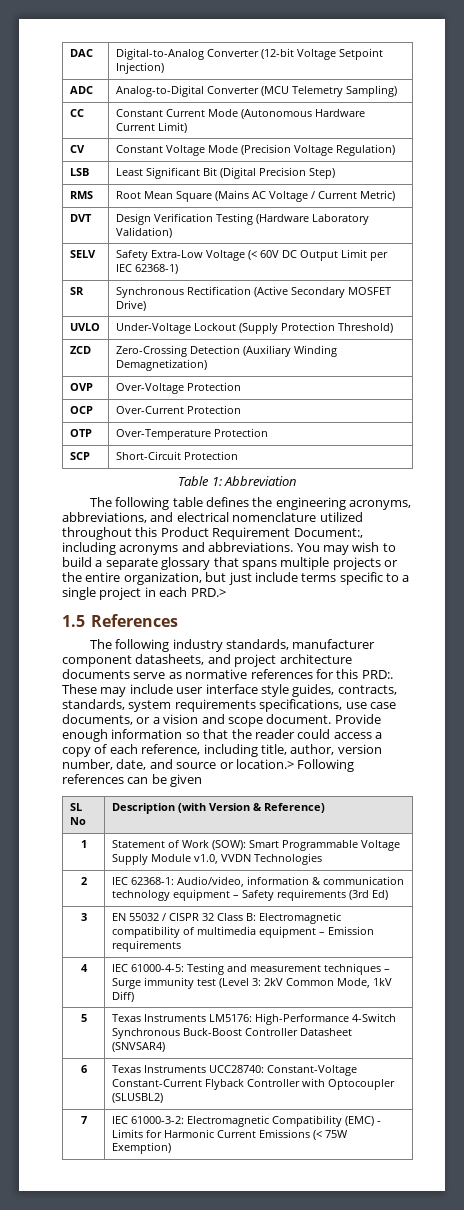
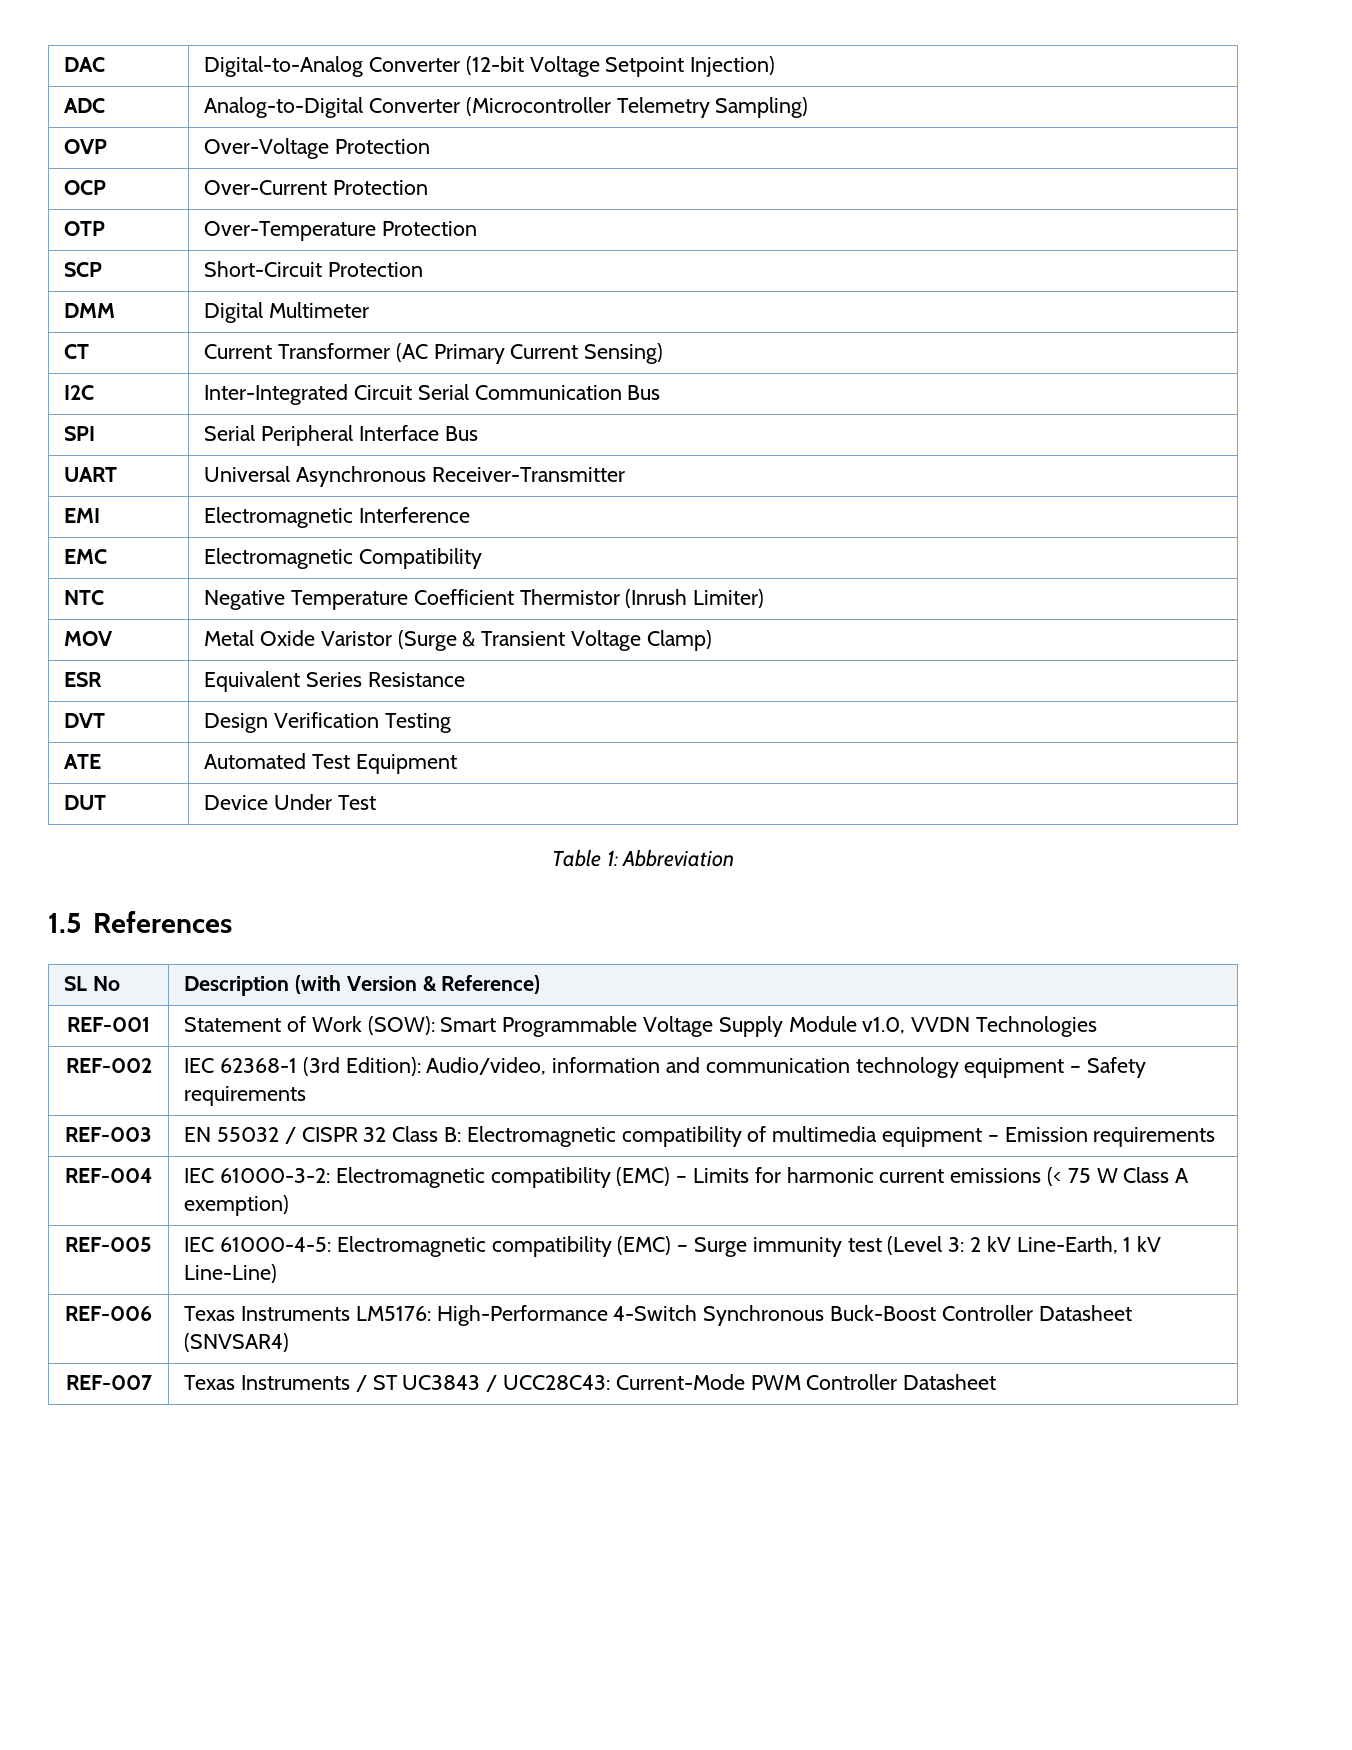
[260,86,289,96] (MCU -> [465,97,611,116] (Microcontroller
[69,109,84,117] [115,109,365,119] [115,122,187,133] [69,145,85,153] [115,144,395,156] [69,168,89,176] [115,167,335,179] [69,191,93,199] [115,190,395,202] [69,214,92,222] [115,213,369,225] [115,227,172,238] [69,250,96,258] [115,249,388,261] [115,264,178,274] [69,287,84,295] [115,286,391,298] [115,300,146,311] [69,323,100,331] [115,322,393,334] [69,346,91,354] [115,345,337,357] [115,359,207,371] // CC | Constant Current Mode (Autonomous Hardware Current Limit) // CV | Constant Voltage Mode (Precision Voltage Regulation) // LSB | Least Significant Bit (Digital Precision Step) // RMS | Root Mean Square (Mains AC Voltage / Current Metric) // DVT | Design Verification Testing (Hardware Laboratory Validation) // SELV | Safety Extra-Low Voltage (< 60V DC Output Limit per IEC 62368-1) // SR | Synchronous Rectification (Active Secondary MOSFET Drive) // UVLO | Under-Voltage Lockout (Supply Protection Threshold) // ZCD | Zero-Crossing Detection (Auxiliary Winding Demagnetization) -> (809, 107) none
[178,476,297,486] [89,497,412,510] [62,512,363,523] [62,527,363,540] [62,542,396,555] [62,557,398,570] [62,572,410,585] [62,587,226,600] [62,614,179,627] [89,639,376,652] [62,654,352,667] [62,669,393,679] [62,684,397,697] [62,699,396,712] [62,714,381,727] [62,729,382,742] [62,744,382,757] [62,759,355,772] [62,774,203,787] // Table 1: Abbreviation // The following table defines the engineering acronyms, abbreviations, and electrical nomenclature utilized throughout this Product Requirement Document:, including acronyms and abbreviations. You may wish to build a separate glossary that spans multiple projects or the entire organization, but just include terms specific to a single project in each PRD.> // 1.5 References // The following industry standards, manufacturer component datasheets, and project architecture documents serve as normative references for this PRD:. These may include user interface style guides, contracts, standards, system requirements specifications, use case documents, or a vision and scope document. Provide enough information so that the reader could access a copy of each reference, including title, author, version number, date, and source or location.> Following references can be given -> [64,303,116,318] [204,302,369,323] [64,344,90,359] [204,343,664,364] [64,385,95,400] [204,384,661,405] [64,426,96,441] [204,425,478,446] [64,467,118,482] [204,466,625,487] [64,508,101,523] [204,507,470,528] [64,549,108,564] [204,548,482,569] [64,590,105,605] [204,589,765,610] [64,631,114,646] [204,630,712,651] [64,672,103,687] [204,671,465,692] [64,713,106,728] [204,712,451,733] [64,754,102,769] [204,753,457,774] [64,795,107,810] [204,794,376,810] [551,849,735,867] [48,911,232,933] // DMM | Digital Multimeter // CT | Current Transformer (AC Primary Current Sensing) // I2C | Inter-Integrated Circuit Serial Communication Bus // SPI | Serial Peripheral Interface Bus // UART | Universal Asynchronous Receiver-Transmitter // EMI | Electromagnetic Interference // EMC | Electromagnetic Compatibility // NTC | Negative Temperature Coefficient Thermistor (Inrush Limiter) // MOV | Metal Oxide Varistor (Surge & Transient Voltage Clamp) // ESR | Equivalent Series Resistance // DVT | Design Verification Testing // ATE | Automated Test Equipment // DUT | Device Under Test // Table 1: Abbreviation // 1.5 References
[80,840,87,848] 1 -> [67,1017,150,1032] REF-001
[80,877,87,885] [111,877,174,885] 2 | IEC 62368-1: -> [65,1058,152,1073] [184,1057,421,1076] REF-002 | IEC 62368-1 (3rd Edition):
[311,877,321,885] & -> [665,1057,700,1073] and
[348,890,388,900] [80,913,87,921] (3rd Ed) // 3 -> [65,1127,152,1142] // REF-003
[80,964,88,972] [111,963,381,975] 4 | IEC 61000-4-5: Testing and measurement techniques -> [65,1168,152,1183] [184,1167,1190,1188] [184,1195,290,1216] [65,1237,152,1252] [184,1236,672,1257] REF-004 | IEC 61000-3-2: Electromagnetic compatibility (EMC) – Limits for harmonic current emissions (< 75 W Class A exemption) // REF-005 | IEC 61000-4-5: Electromagnetic compatibility (EMC)
[263,978,392,988] [111,991,134,1002] [80,1014,87,1022] 2kV Common Mode, 1kV Diff) // 5 -> [969,1236,1162,1254] [184,1264,278,1283] [65,1306,152,1321] 2 kV Line-Earth, 1 kV Line-Line) // REF-006
[80,1065,87,1073] [111,1065,357,1076] [111,1078,395,1090] [111,1093,163,1103] [80,1116,87,1124] [111,1115,381,1127] [111,1129,348,1140] [111,1142,171,1154] 6 | Texas Instruments UCC28740: Constant-Voltage Constant-Current Flyback Controller with Optocoupler (SLUSBL2) // 7 | IEC 61000-3-2: Electromagnetic Compatibility (EMC) - Limits for Harmonic Current Emissions (< 75W Exemption) -> [65,1375,152,1390] [184,1374,997,1392] REF-007 | Texas Instruments / ST UC3843 / UCC28C43: Current-Mode PWM Controller Datasheet

